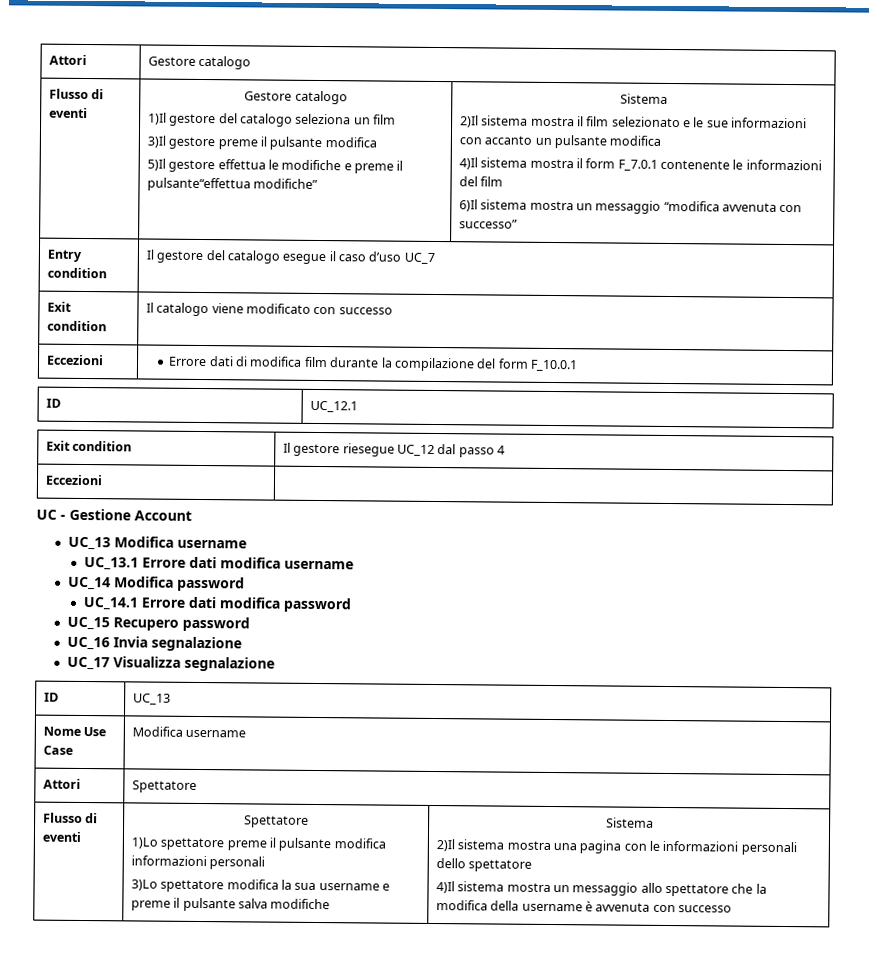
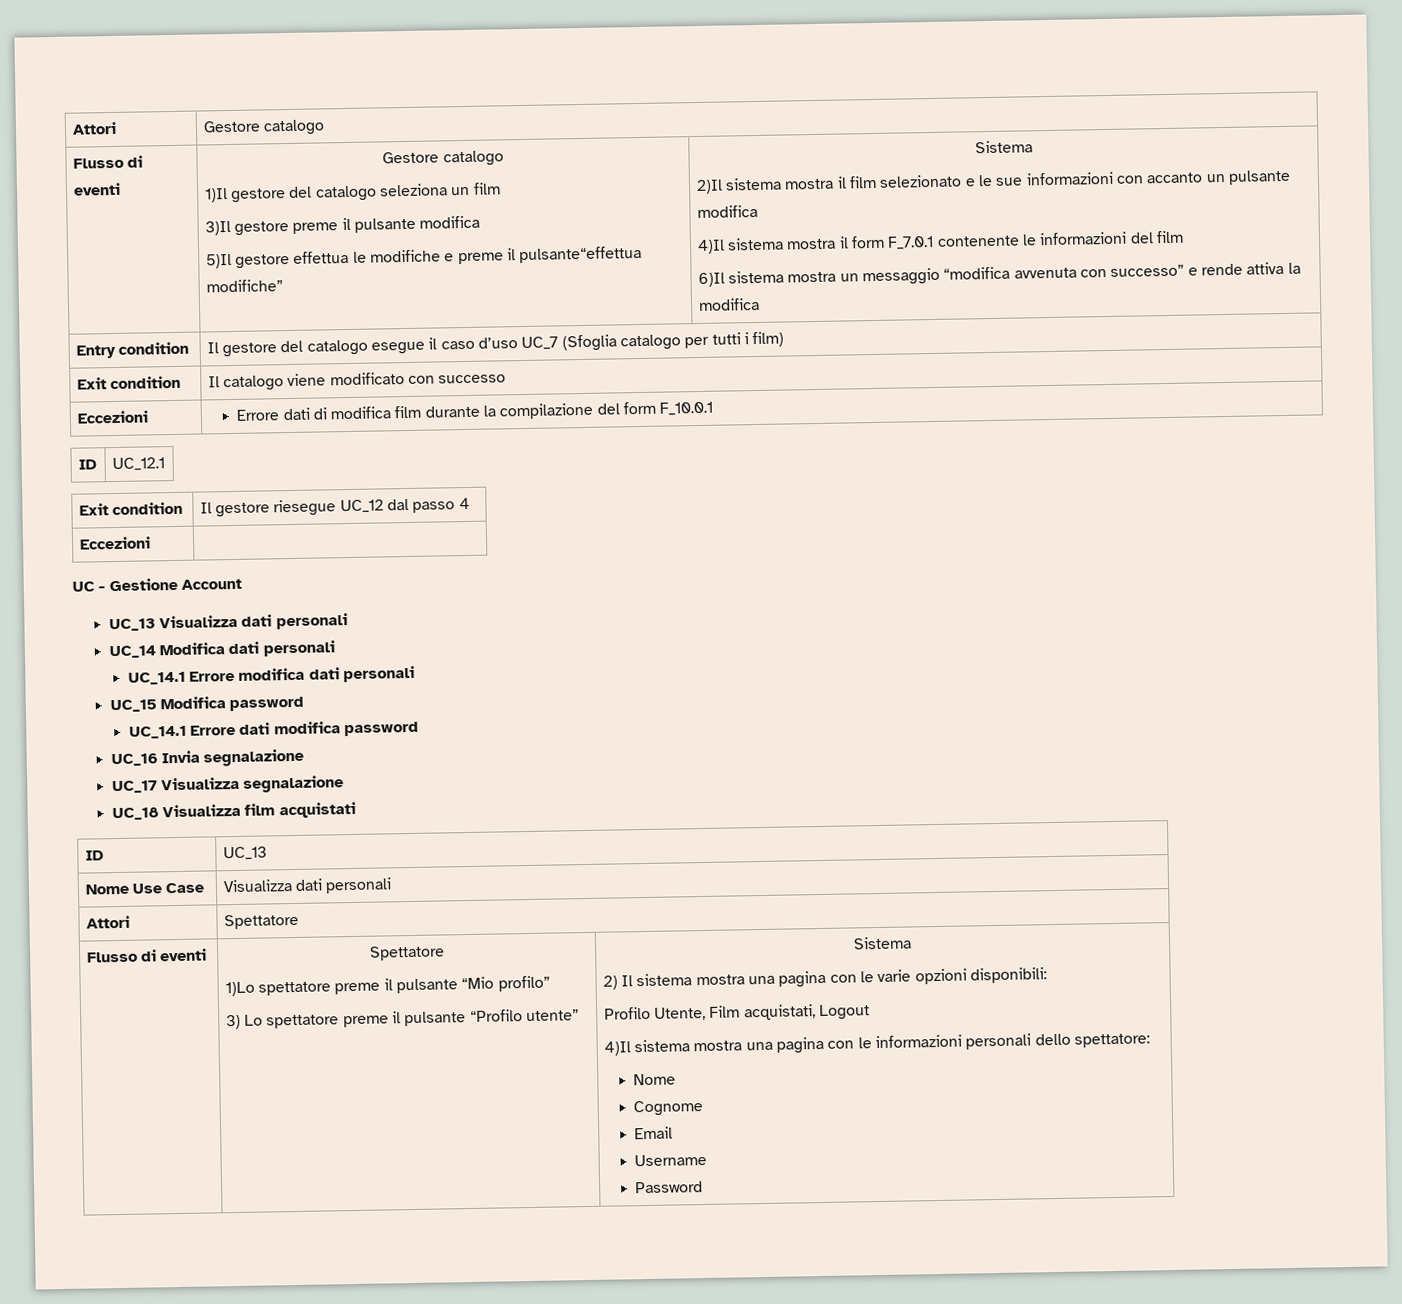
(518, 224) none -> [1187,261,1301,276] [697,297,760,311] e rende attiva la modifica
(435, 258) none -> [561,331,785,352] (Sfoglia catalogo per tutti i film)
[113,536,247,549] [83,556,354,570] [67,576,111,590] Modifica username // UC_13.1 Errore dati modifica username // UC_14 -> [159,613,348,630] [108,640,336,659] [127,665,416,685] [109,699,157,713] Visualizza dati personali // UC_14 Modifica dati personali // UC_14.1 Errore modifica dati personali // UC_15
[66,616,250,632] // UC_15 Recupero password -> (420, 729) none
(275, 664) none -> [111,801,356,821] // UC_18 Visualizza film acquistati
[131,726,247,738] Modifica username -> [222,877,393,894] Visualizza dati personali
[333,838,386,849] [130,855,266,870] [130,879,391,893] [130,897,331,912] [605,817,654,828] [435,839,455,852] modifica informazioni personali // 3)Lo spettatore modifica la sua username e preme il pulsante salva modifiche | Sistema // 2)Il -> [461,975,550,992] [225,1009,579,1030] [853,936,912,950] [602,967,1047,990] [603,1004,871,1021] [603,1041,631,1056] “Mio profilo” // 3) Lo spettatore preme il pulsante “Profilo utente” | Sistema // 2) Il sistema mostra una pagina con le varie opzioni disponibili: // Profilo Utente, Film acquistati, Logout // 4)Il
[468,859,533,872] [435,881,767,897] [435,900,733,913] spettatore // 4)Il sistema mostra un messaggio allo spettatore che la modifica della username è avvenuta con successo -> [1073,1033,1150,1048] [633,1073,677,1086] [633,1100,704,1117] [634,1126,674,1140] [634,1153,708,1167] [635,1181,704,1194] spettatore: // Nome // Cognome // Email // Username // Password

